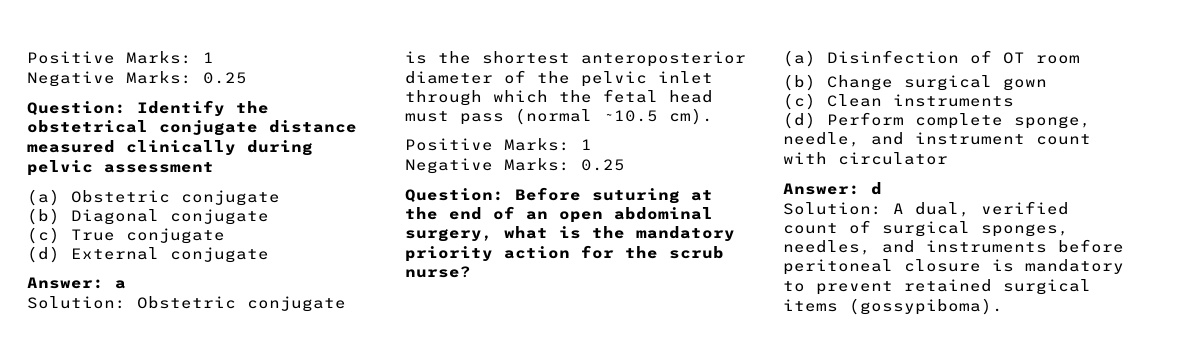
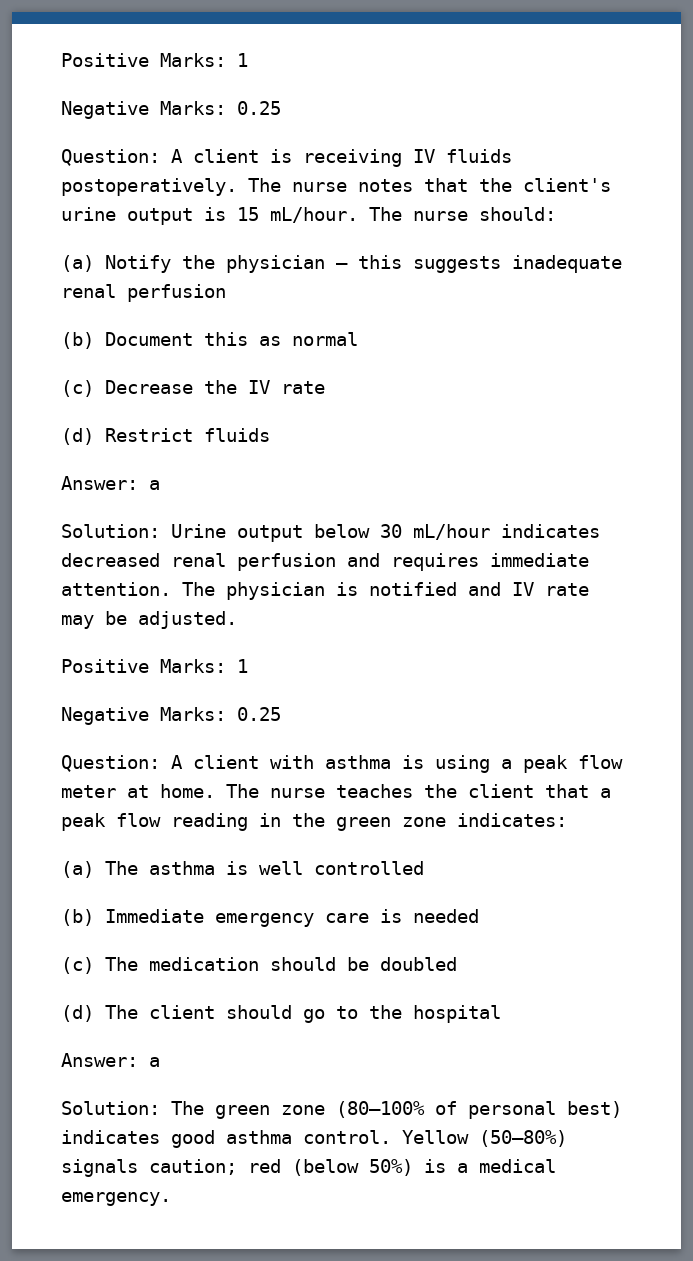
[27,51,214,64] [27,71,247,87] [27,100,269,117] [27,120,357,136] [27,140,313,156] [27,160,214,176] [27,189,280,206] [27,208,269,225] [27,227,225,244] [27,246,269,263] [27,277,126,289] [27,296,346,312] [405,51,746,67] [405,70,713,87] [405,89,713,106] [405,108,713,125] [405,138,592,151] [405,158,625,174] [405,187,713,204] [405,206,713,223] [405,226,735,242] [405,245,724,262] [405,266,471,278] [783,50,1080,67] [783,74,1047,91] [783,93,1014,110] [783,112,1091,129] [783,132,1091,147] [783,152,948,165] [783,182,882,195] [783,201,1069,217] [783,220,1069,237] [783,239,1124,255] [783,259,1124,275] [783,279,1091,295] [783,298,1003,315] Positive Marks: 1 // Negative Marks: 0.25 // Question: Identify the obstetrical conjugate distance measured clinically during pelvic assessment // (a) Obstetric conjugate // (b) Diagonal conjugate // (c) True conjugate // (d) External conjugate // Answer: a // Solution: Obstetric conjugate is the shortest anteroposterior diameter of the pelvic inlet through which the fetal head must pass (normal ~10.5 cm). // Positive Marks: 1 // Negative Marks: 0.25 // Question: Before suturing at the end of an open abdominal surgery, what is the mandatory priority action for the scrub nurse? // (a) Disinfection of OT room // (b) Change surgical gown // (c) Clean instruments // (d) Perform complete sponge, needle, and instrument count with circulator // Answer: d // Solution: A dual, verified count of surgical sponges, needles, and instruments before peritoneal closure is mandatory to prevent retained surgical items (gossypiboma). -> [61,53,248,67] [61,101,281,119] [61,149,512,167] [61,178,611,196] [61,207,556,225] [61,255,622,273] [61,284,226,302] [61,332,358,349] [61,380,325,397] [61,428,270,445] [61,476,160,490] [61,524,600,542] [61,553,589,571] [61,582,589,600] [61,611,237,629] [61,659,248,673] [61,707,281,725] [61,755,623,773] [61,784,611,798] [61,813,567,831] [61,861,424,878] [61,909,479,927] [61,957,457,974] [61,1005,501,1023] [61,1053,160,1067] [61,1101,622,1119] [61,1130,567,1148] [61,1159,556,1177] [61,1192,171,1206] Positive Marks: 1 // Negative Marks: 0.25 // Question: A client is receiving IV fluids postoperatively. The nurse notes that the client's urine output is 15 mL/hour. The nurse should: // (a) Notify the physician — this suggests inadequate renal perfusion // (b) Document this as normal // (c) Decrease the IV rate // (d) Restrict fluids // Answer: a // Solution: Urine output below 30 mL/hour indicates decreased renal perfusion and requires immediate attention. The physician is notified and IV rate may be adjusted. // Positive Marks: 1 // Negative Marks: 0.25 // Question: A client with asthma is using a peak flow meter at home. The nurse teaches the client that a peak flow reading in the green zone indicates: // (a) The asthma is well controlled // (b) Immediate emergency care is needed // (c) The medication should be doubled // (d) The client should go to the hospital // Answer: a // Solution: The green zone (80–100% of personal best) indicates good asthma control. Yellow (50–80%) signals caution; red (below 50%) is a medical emergency.

